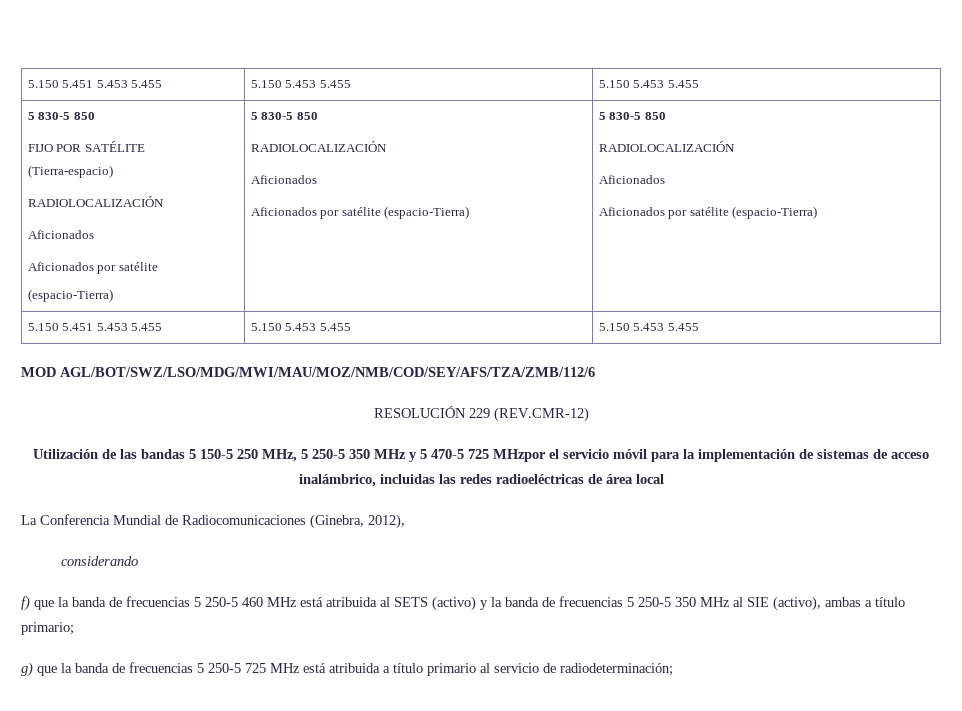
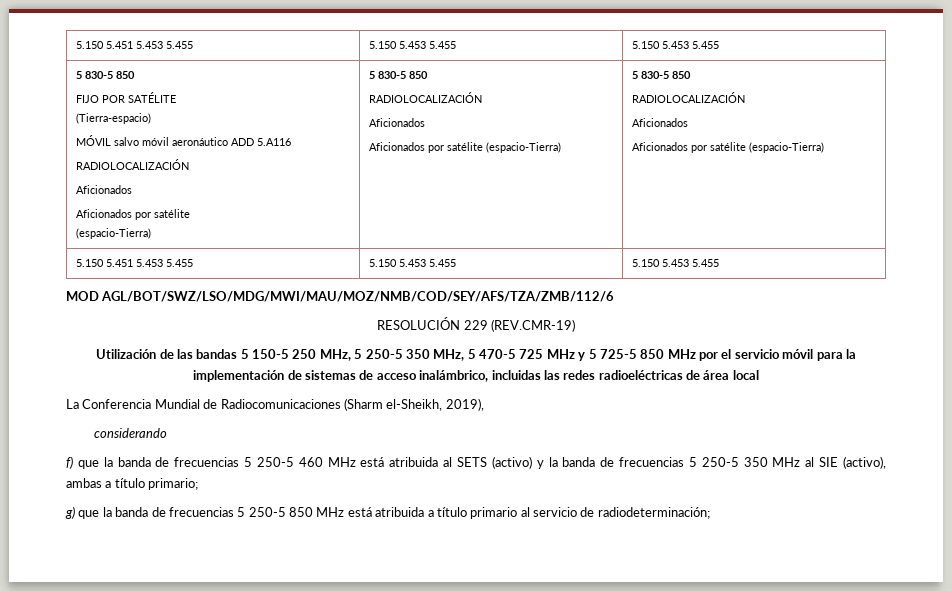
(113, 171) none -> [75,135,291,146] // MÓVIL salvo móvil aeronáutico ADD 5.A116
[493,407,589,422] (REV.CMR-12) -> [490,319,575,332] (REV.CMR-19)
[374,449,546,462] MHz y 5 470-5 725 MHzpor -> [433,349,718,361] MHz, 5 470-5 725 MHz y 5 725-5 850 MHz por
[310,514,405,529] (Ginebra, 2012), -> [343,398,484,411] (Sharm el-Sheikh, 2019),
[245,663,266,673] 725 -> [289,507,313,517] 850

